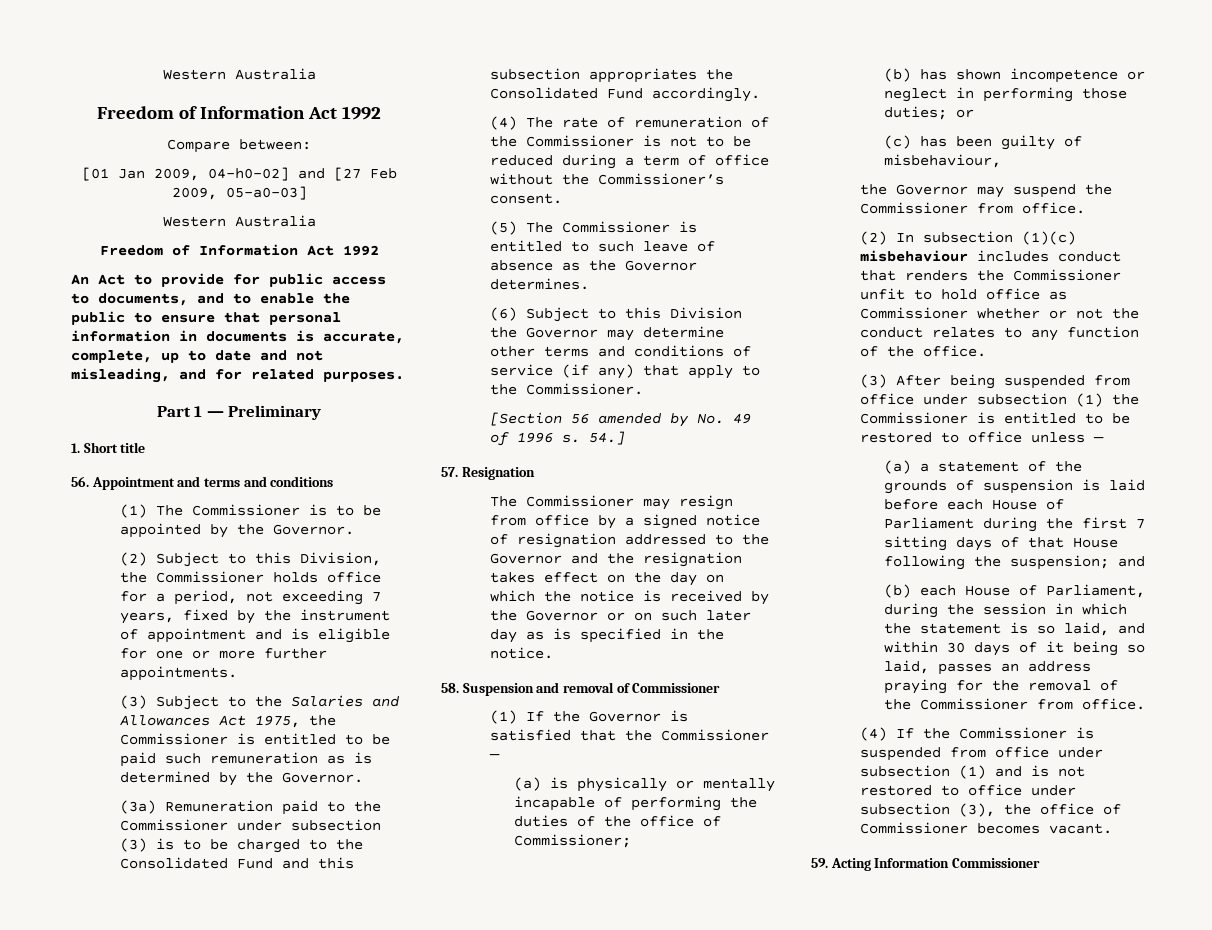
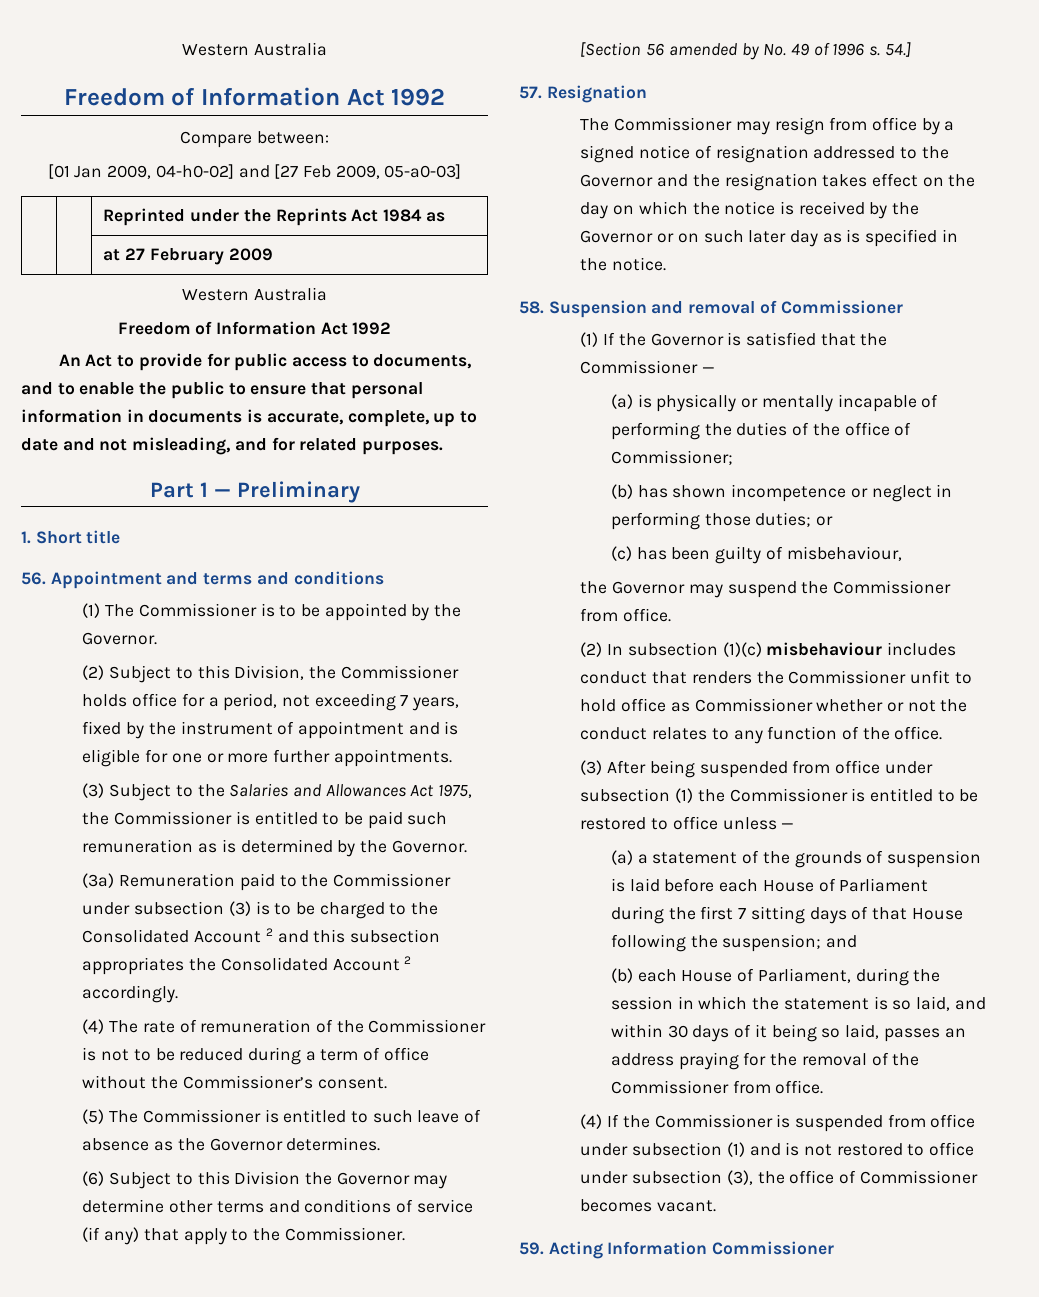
(307, 193) none -> [103,208,445,226] [103,248,273,265] // | | Reprinted under the Reprints Act 1984 as // | | at 27 February 2009
[236,858,273,869] Fund -> [194,928,273,943] Account 2
[606,88,643,99] Fund -> [332,956,412,971] Account 2

